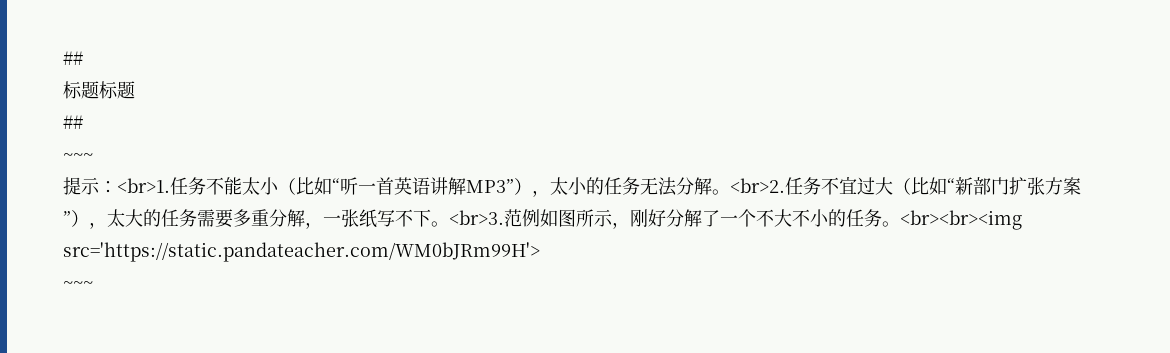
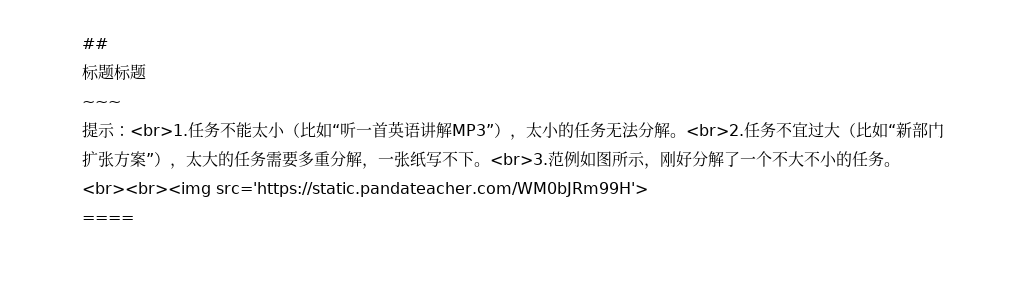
[63,115,83,129] // ## -> (146, 72) none
[63,281,93,289] ~~~ -> [82,216,134,223] ====

